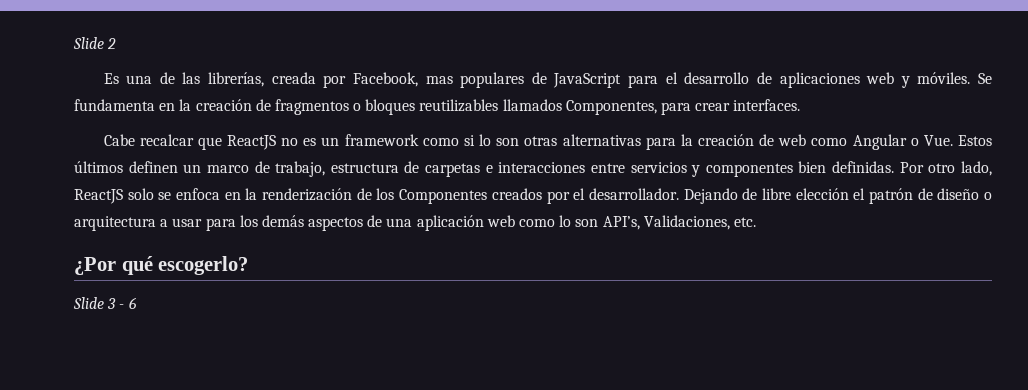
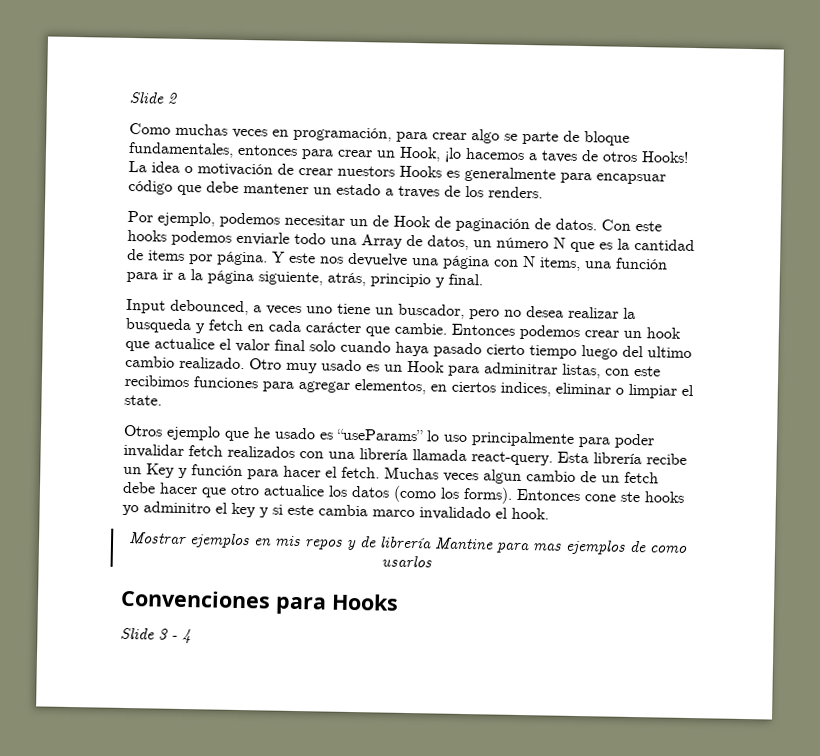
[103,72,993,88] [74,99,801,115] [103,134,992,150] [74,161,993,177] [74,188,992,204] [74,215,756,231] [74,256,249,275] Es una de las librerías, creada por Facebook, mas populares de JavaScript para el desarrollo de aplicaciones web y móviles. Se fundamenta en la creación de fragmentos o bloques reutilizables llamados Componentes, para crear interfaces. // Cabe recalcar que ReactJS no es un framework como si lo son otras alternativas para la creación de web como Angular o Vue. Estos últimos definen un marco de trabajo, estructura de carpetas e interacciones entre servicios y componentes bien definidas. Por otro lado, ReactJS solo se enfoca en la renderización de los Componentes creados por el desarrollador. Dejando de libre elección el patrón de diseño o arquitectura a usar para los demás aspectos de una aplicación web como lo son API’s, Validaciones, etc. // ¿Por qué escogerlo? -> [129,122,630,146] [128,141,689,163] [128,160,666,185] [128,179,543,199] [127,210,662,233] [127,229,695,253] [127,248,668,272] [126,269,483,288] [126,298,636,320] [125,317,681,341] [125,337,692,360] [125,355,661,379] [124,374,694,399] [124,394,162,406] [123,424,655,449] [123,443,687,466] [123,463,659,484] [122,481,685,504] [122,501,549,521] [128,532,688,555] [381,555,432,568] [120,589,399,615] Como muchas veces en programación, para crear algo se parte de bloque fundamentales, entonces para crear un Hook, ¡lo hacemos a taves de otros Hooks! La idea o motivación de crear nuestors Hooks es generalmente para encapsuar código que debe mantener un estado a traves de los renders. // Por ejemplo, podemos necesitar un de Hook de paginación de datos. Con este hooks podemos enviarle todo una Array de datos, un número N que es la cantidad de items por página. Y este nos devuelve una página con N items, una función para ir a la página siguiente, atrás, principio y final. // Input debounced, a veces uno tiene un buscador, pero no desea realizar la busqueda y fetch en cada carácter que cambie. Entonces podemos crear un hook que actualice el valor final solo cuando haya pasado cierto tiempo luego del ultimo cambio realizado. Otro muy usado es un Hook para adminitrar listas, con este recibimos funciones para agregar elementos, en ciertos indices, eliminar o limpiar el state. // Otros ejemplo que he usado es “useParams” lo uso principalmente para poder invalidar fetch realizados con una librería llamada react-query. Esta librería recibe un Key y función para hacer el fetch. Muchas veces algun cambio de un fetch debe hacer que otro actualice los datos (como los forms). Entonces cone ste hooks yo adminitro el key y si este cambia marco invalidado el hook. // Mostrar ejemplos en mis repos y de librería Mantine para mas ejemplos de como usarlos // Convenciones para Hooks
[128,297,137,309] 6 -> [182,628,191,644] 4

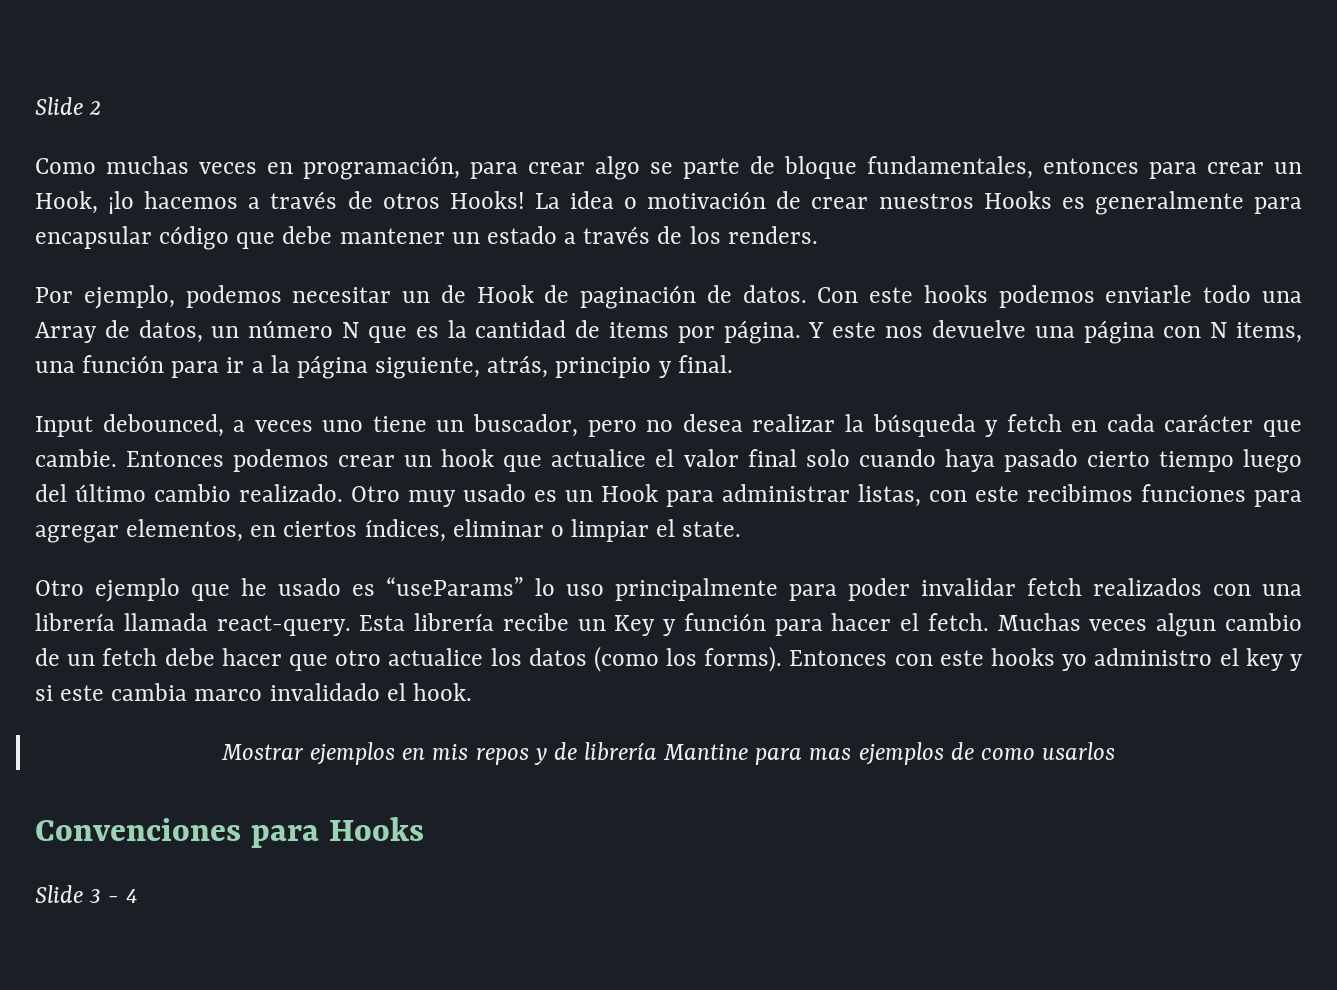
[541,150,578,163] taves -> [270,191,338,209] través
[337,165,395,177] nuestors -> [878,193,974,209] nuestros
[596,173,666,185] encapsuar -> [35,226,152,249] encapsular
[398,185,440,199] traves -> [583,226,651,244] través
[125,317,192,334] busqueda -> [872,414,976,437] búsqueda
[647,346,692,359] ultimo -> [75,484,146,502] último
[484,362,558,375] adminitrar -> [722,484,850,502] administrar
[500,381,551,397] indices, -> [364,519,446,542] índices,
[123,424,163,437] Otros -> [35,580,84,596] Otro
[584,491,641,503] cone ste -> [894,650,984,666] con este
[143,501,211,514] adminitro -> [1094,648,1213,666] administro

